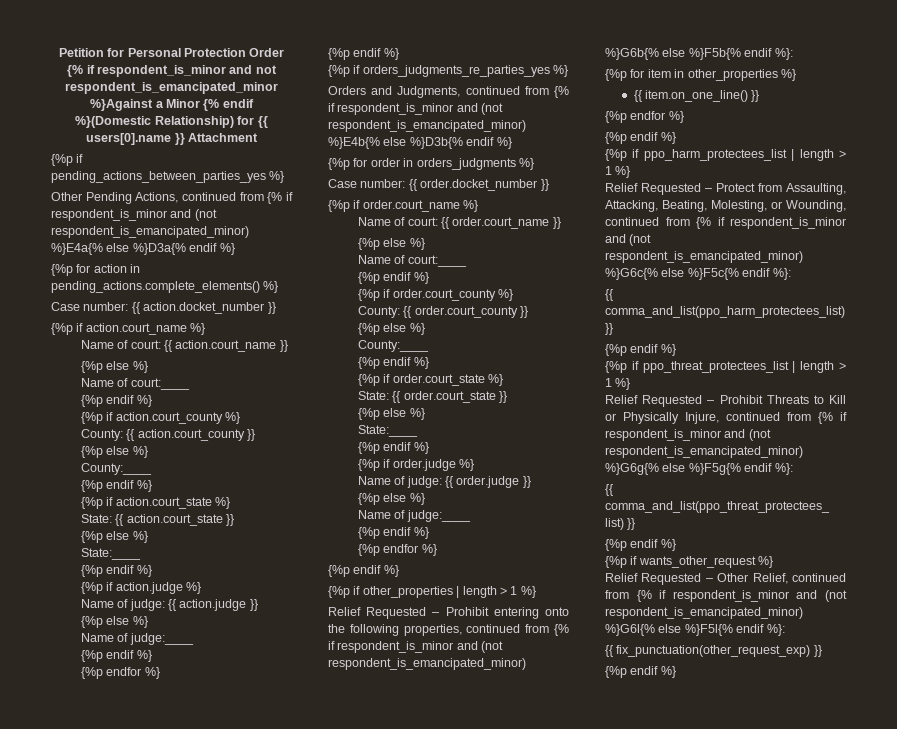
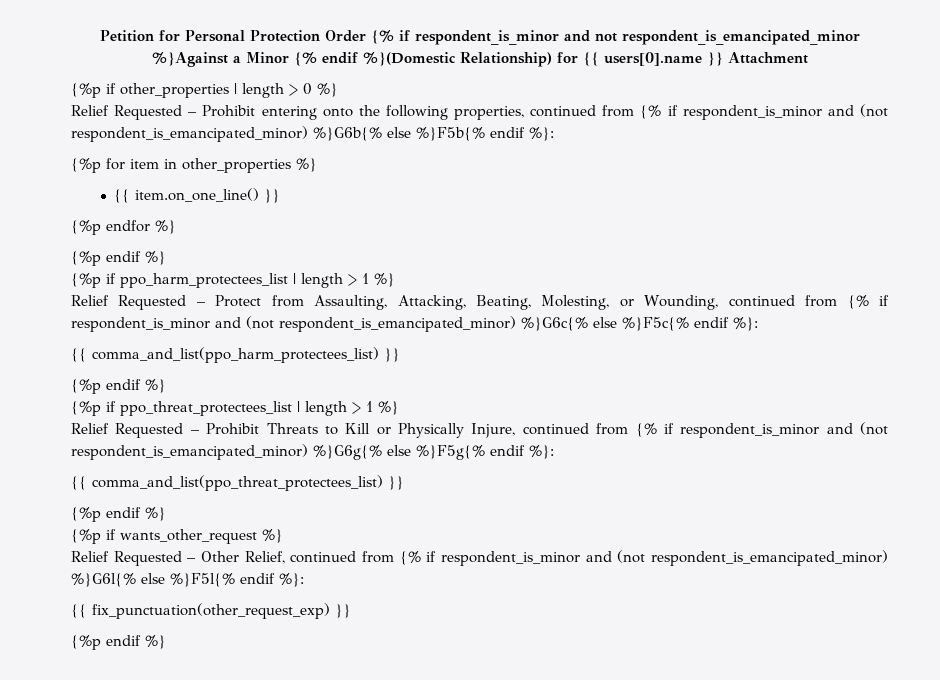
[51,154,84,166] [51,171,285,183] [51,192,293,204] [51,209,217,221] [51,226,249,238] [51,243,235,255] [51,264,141,276] [51,281,279,293] [51,302,276,314] [51,323,206,335] [80,340,288,352] [80,361,148,373] [80,378,190,390] [80,395,152,407] [80,412,240,424] [80,429,255,441] [80,446,148,458] [80,463,152,475] [80,480,152,492] [80,497,230,509] [80,514,234,526] [80,531,148,543] [80,548,141,560] [80,565,152,577] [80,582,201,594] [80,599,258,611] [80,616,148,628] [80,633,194,645] [80,650,152,662] [80,667,160,679] [328,48,399,60] [328,65,569,77] [328,86,569,98] [328,103,504,115] [328,120,526,132] [328,137,512,149] [328,158,534,170] [328,179,549,191] [328,200,479,212] [357,217,561,229] [357,238,425,250] [357,255,467,267] [357,272,429,284] [357,289,513,301] [357,306,528,318] [357,323,425,335] [357,340,429,352] [357,357,429,369] [357,374,503,386] [357,391,507,403] [357,408,425,420] [357,425,418,437] [357,442,429,454] [357,459,474,471] [357,476,531,488] [357,493,425,505] [357,510,471,522] [357,527,429,539] [357,544,437,556] [328,565,399,577] // {%p if pending_actions_between_parties_yes %} // Other Pending Actions, continued from {% if respondent_is_minor and (not respondent_is_emancipated_minor) %}E4a{% else %}D3a{% endif %} // {%p for action in pending_actions.complete_elements() %} // Case number: {{ action.docket_number }} // {%p if action.court_name %} // Name of court: {{ action.court_name }} // {%p else %} // Name of court:____ // {%p endif %} // {%p if action.court_county %} // County: {{ action.court_county }} // {%p else %} // County:____ // {%p endif %} // {%p if action.court_state %} // State: {{ action.court_state }} // {%p else %} // State:____ // {%p endif %} // {%p if action.judge %} // Name of judge: {{ action.judge }} // {%p else %} // Name of judge:____ // {%p endif %} // {%p endfor %} // {%p endif %} // {%p if orders_judgments_re_parties_yes %} // Orders and Judgments, continued from {% if respondent_is_minor and (not respondent_is_emancipated_minor) %}E4b{% else %}D3b{% endif %} // {%p for order in orders_judgments %} // Case number: {{ order.docket_number }} // {%p if order.court_name %} // Name of court: {{ order.court_name }} // {%p else %} // Name of court:____ // {%p endif %} // {%p if order.court_county %} // County: {{ order.court_county }} // {%p else %} // County:____ // {%p endif %} // {%p if order.court_state %} // State: {{ order.court_state }} // {%p else %} // State:____ // {%p endif %} // {%p if order.judge %} // Name of judge: {{ order.judge }} // {%p else %} // Name of judge:____ // {%p endif %} // {%p endfor %} // {%p endif %} -> (808, 58) none
[510,586,518,595] 1 -> [303,83,312,95] 0

